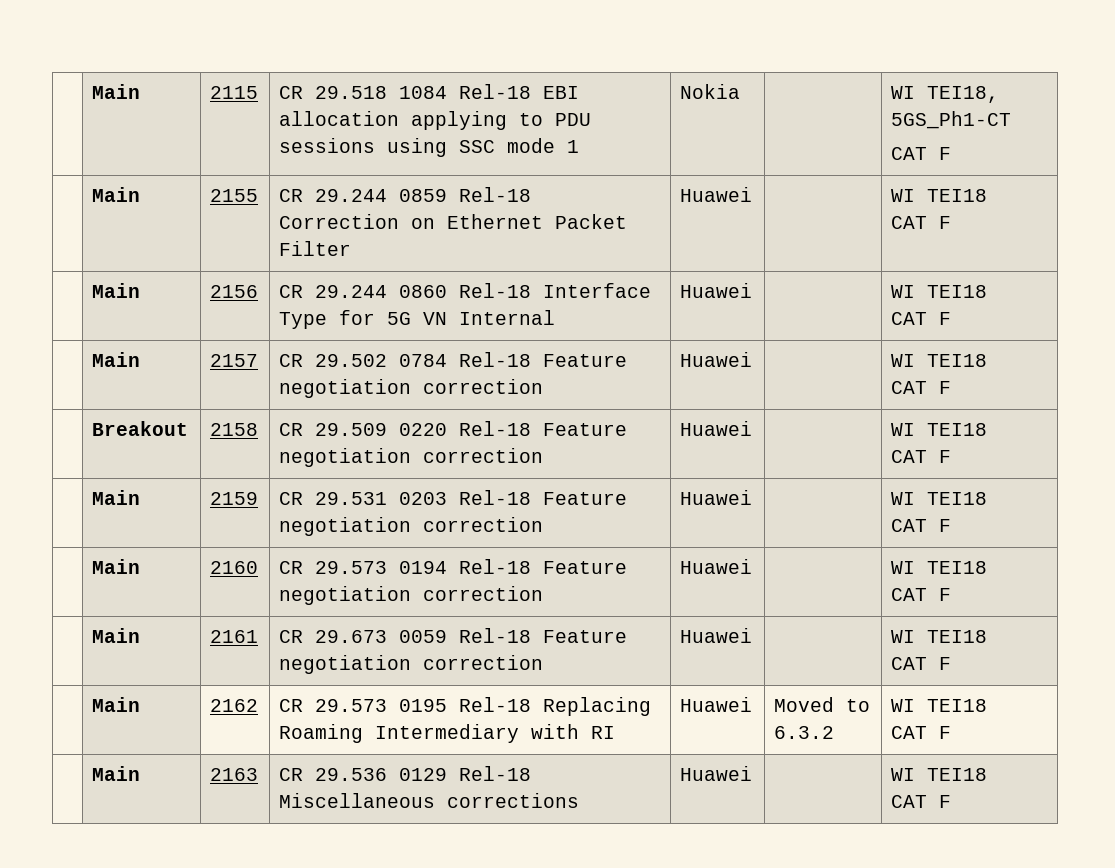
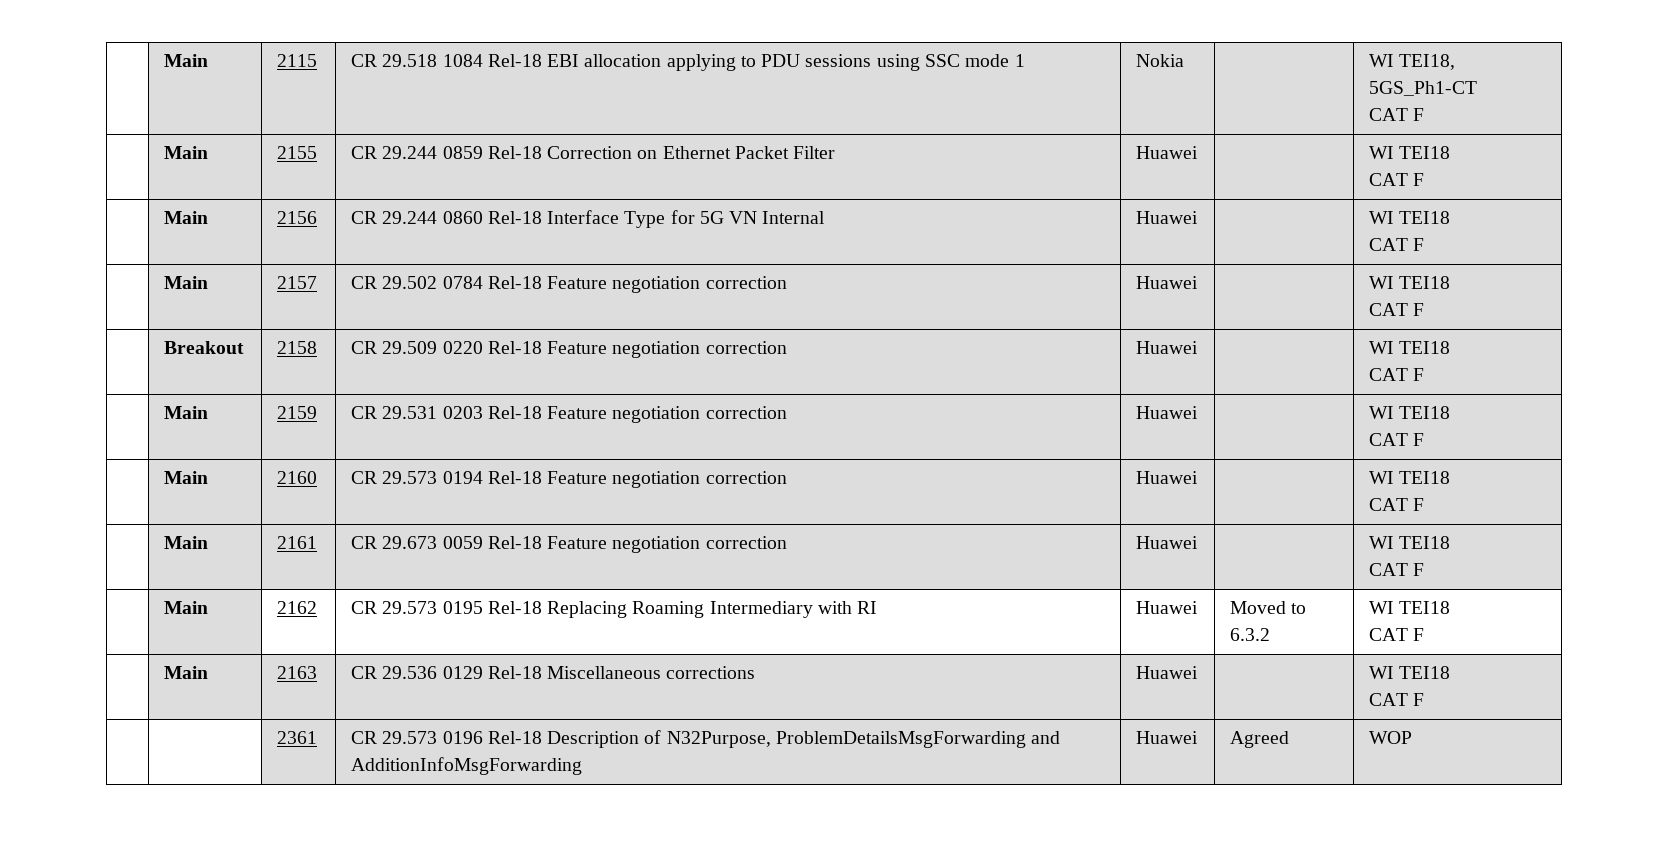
(952, 801) none -> [277,731,318,744] [351,730,1061,748] [351,757,583,775] [1136,731,1199,744] [1230,731,1290,748] [1369,731,1413,744] // | | 2361 | CR 29.573 0196 Rel-18 Description of N32Purpose, ProblemDetailsMsgForwarding and AdditionInfoMsgForwarding | Huawei | Agreed | WOP

